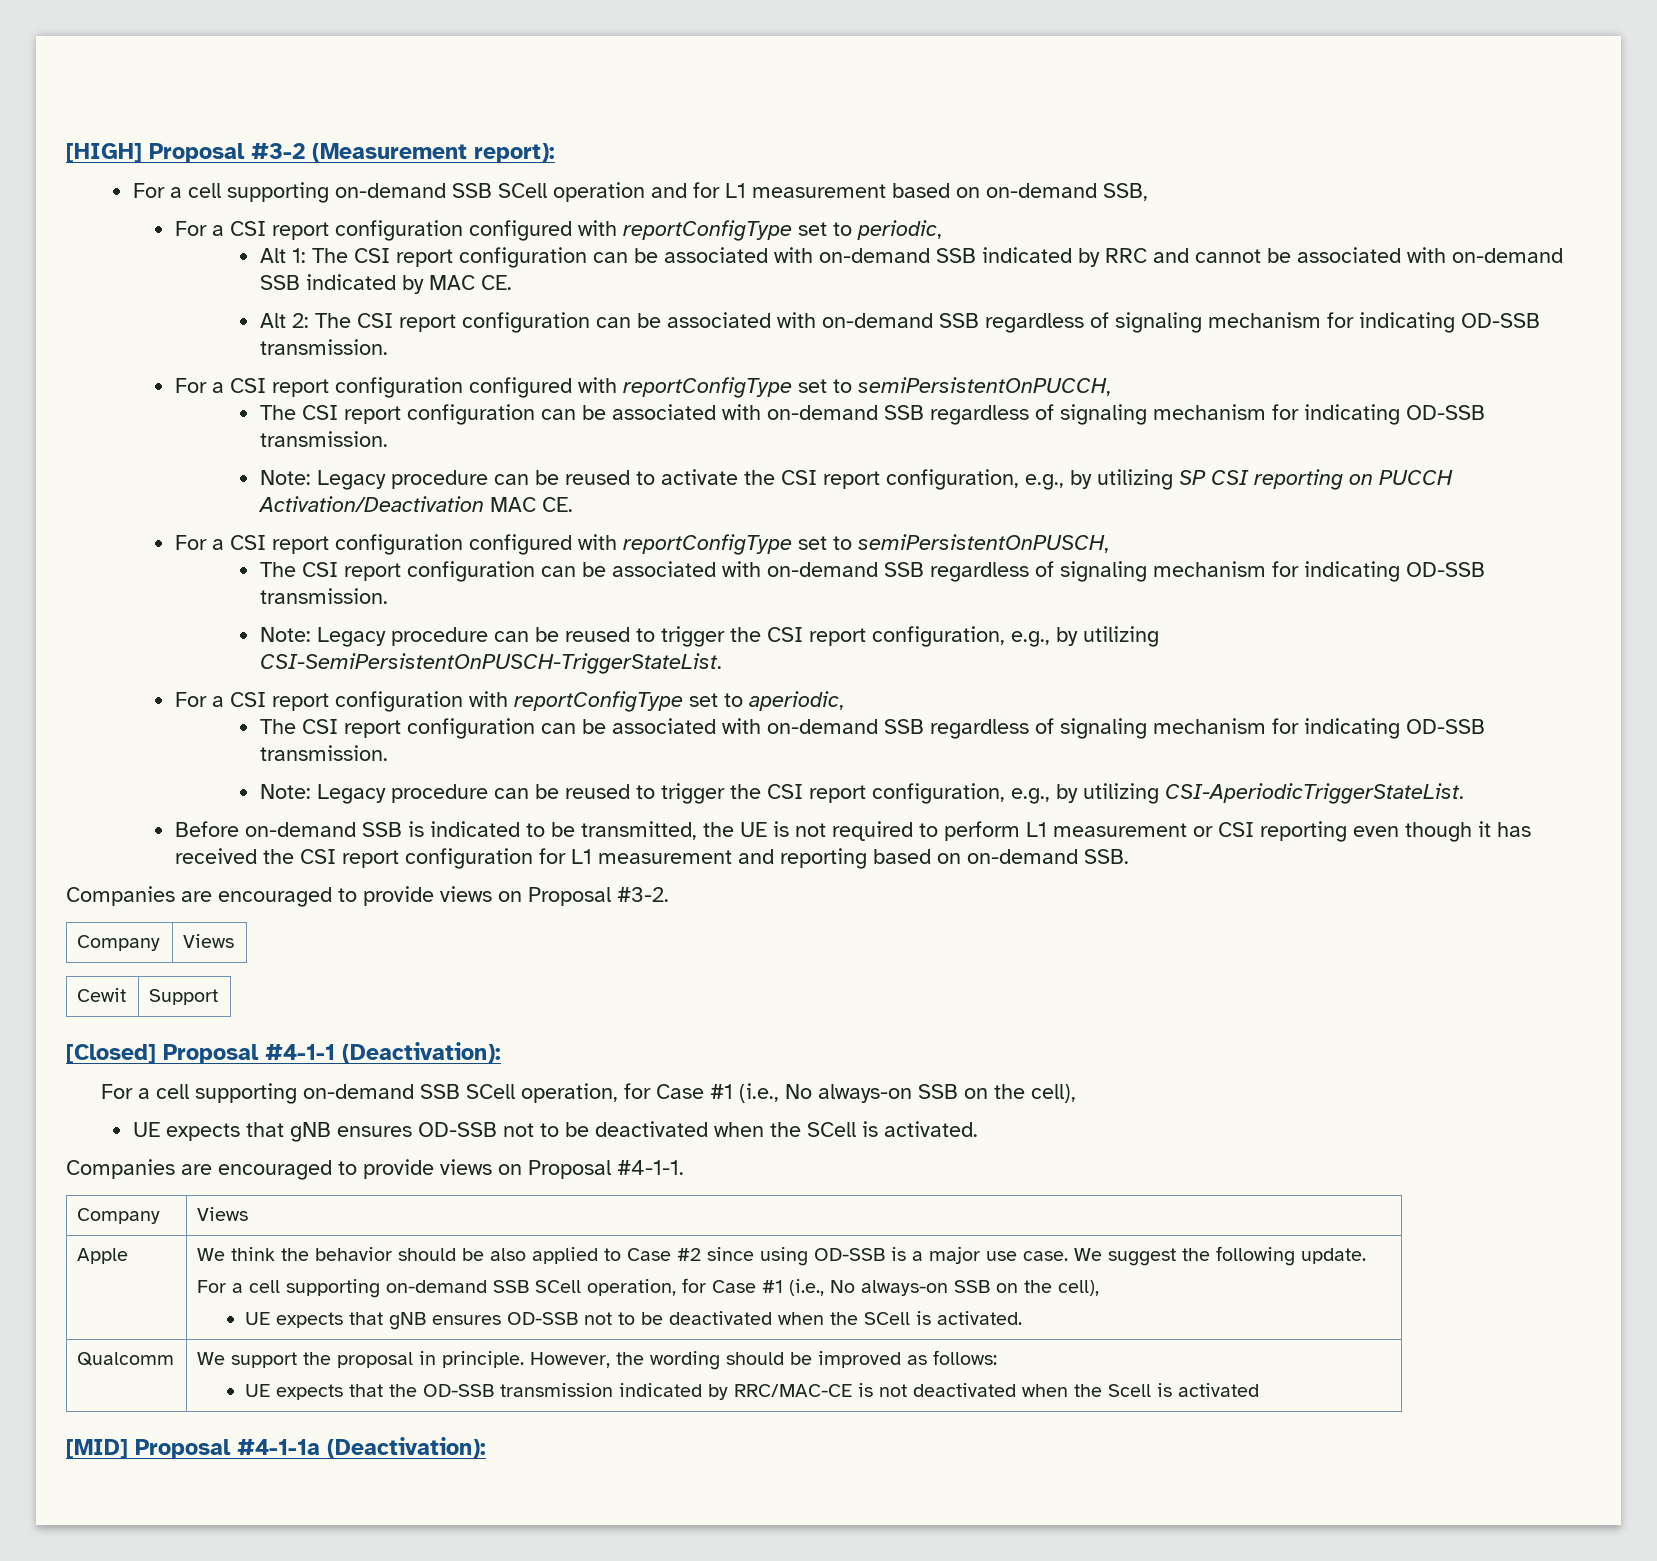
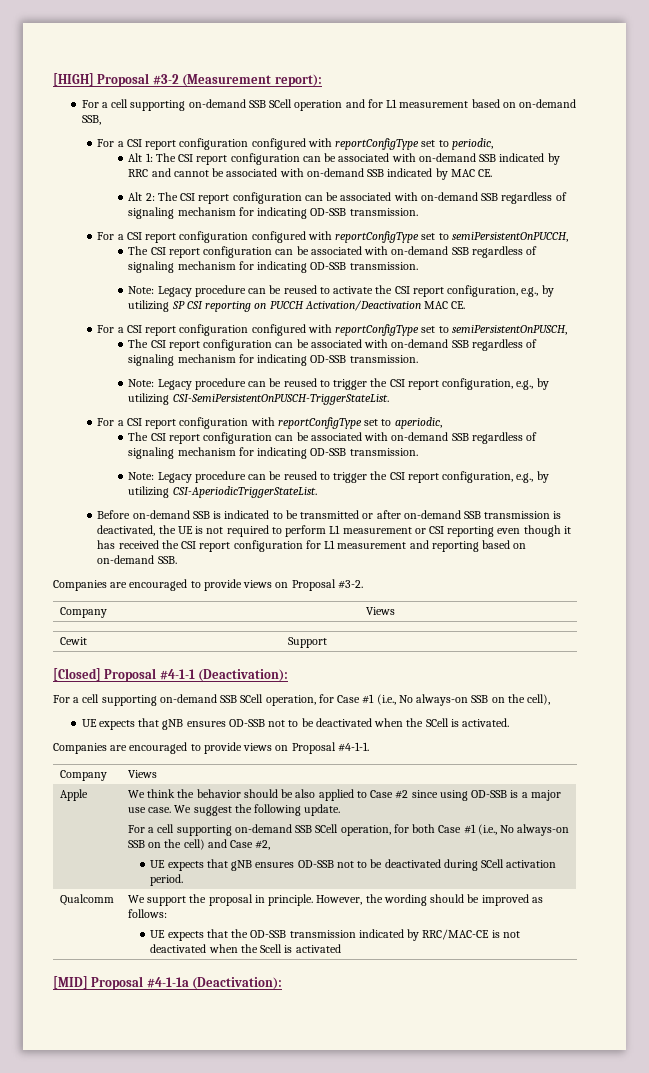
[580,821,697,840] transmitted, -> [300,510,562,519] [97,525,156,536] transmitted or after on-demand SSB transmission is deactivated,
[712,1279,1100,1296] Case #1 (i.e., No always-on SSB on the cell), -> [412,824,570,836] [127,839,271,850] both Case #1 (i.e., No always-on SSB on the cell) and Case #2,
[777,1311,1022,1325] when the SCell is activated. -> [443,859,557,871] [150,874,184,886] during SCell activation period.

